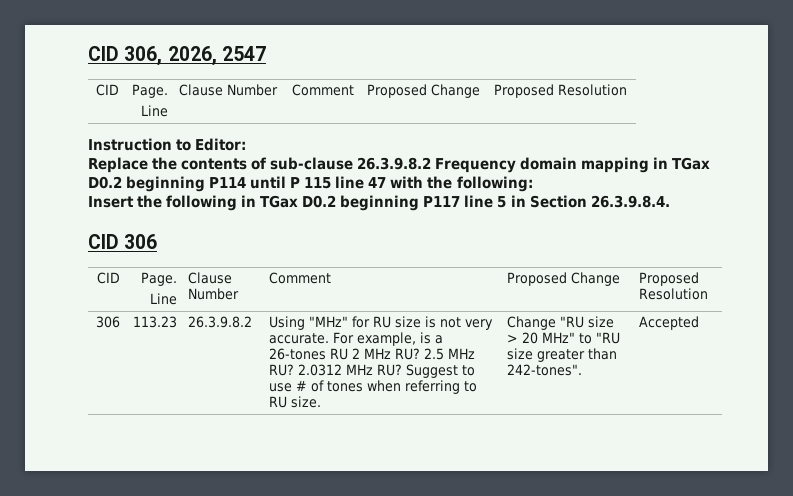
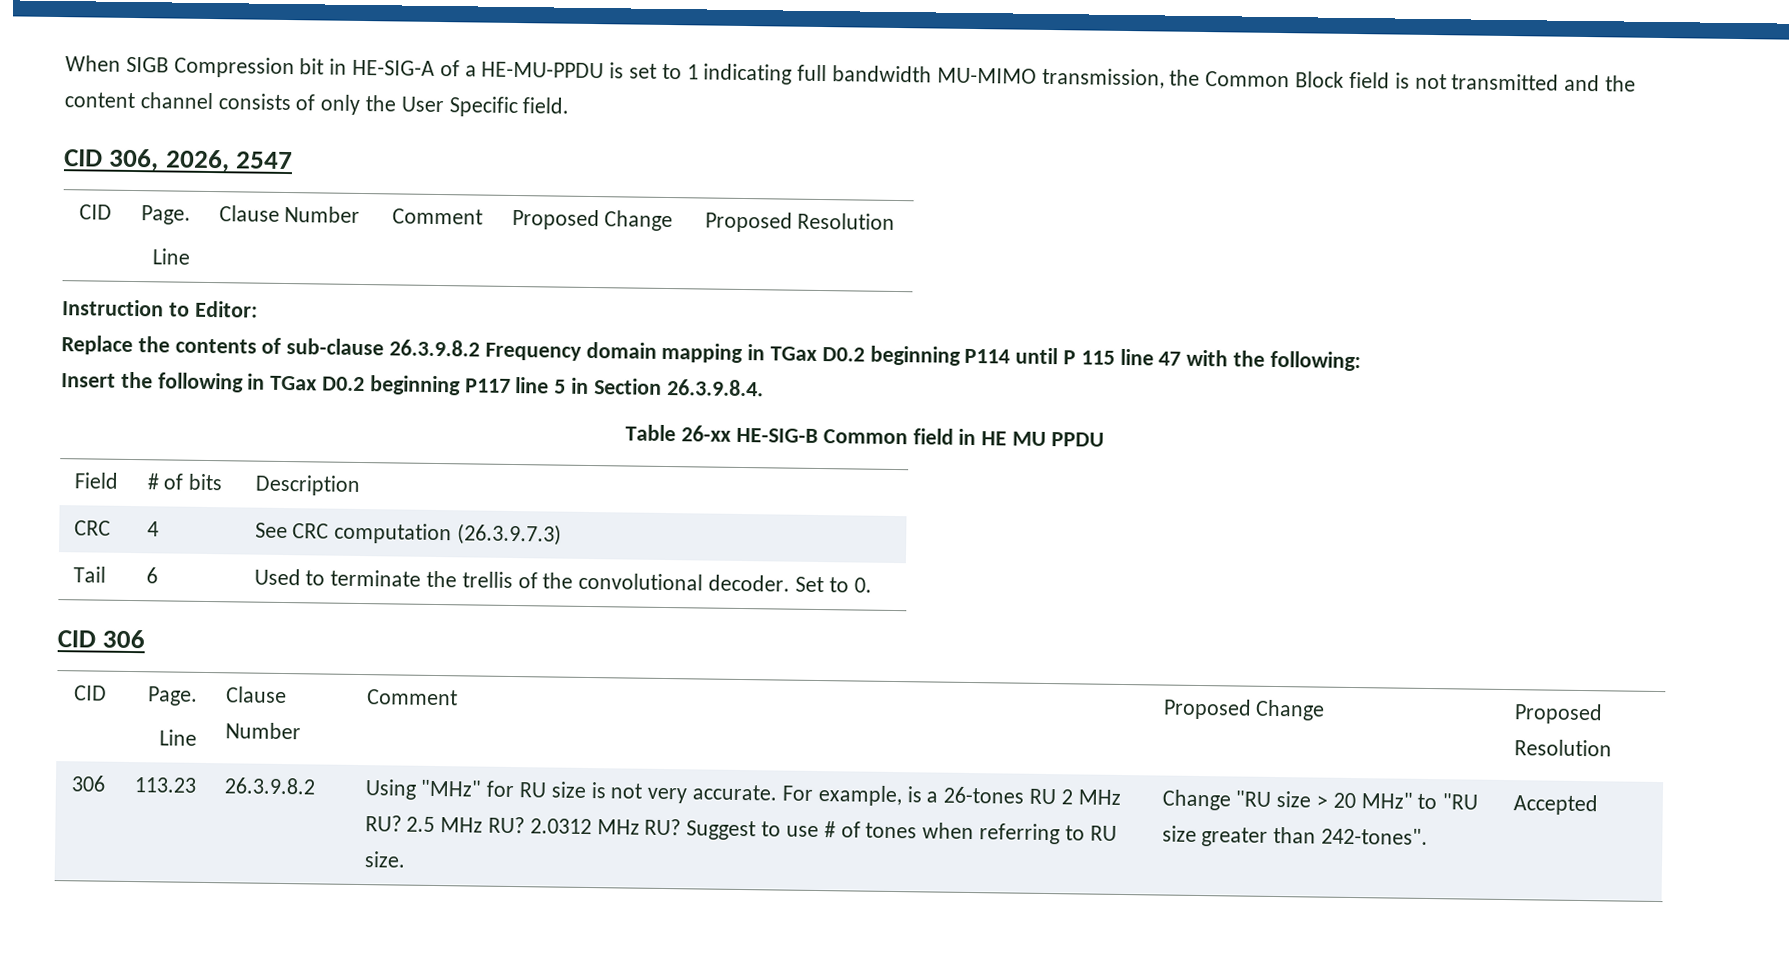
(88, 53) none -> [65,55,1636,92] [64,92,570,118] When SIGB Compression bit in HE-SIG-A of a HE-MU-PPDU is set to 1 indicating full bandwidth MU-MIMO transmission, the Common Block field is not transmitted and the content channel consists of only the User Specific field. //
(670, 201) none -> [625,424,1104,447] [73,472,119,489] [146,473,224,491] [254,474,360,496] [73,520,111,536] [146,521,159,537] [254,522,563,546] [72,566,106,583] [145,567,158,584] [253,568,872,593] // Table 26-xx HE-SIG-B Common field in HE MU PPDU // Field | # of bits | Description // CRC | 4 | See CRC computation (26.3.9.7.3) // Tail | 6 | Used to terminate the trellis of the convolutional decoder. Set to 0.

